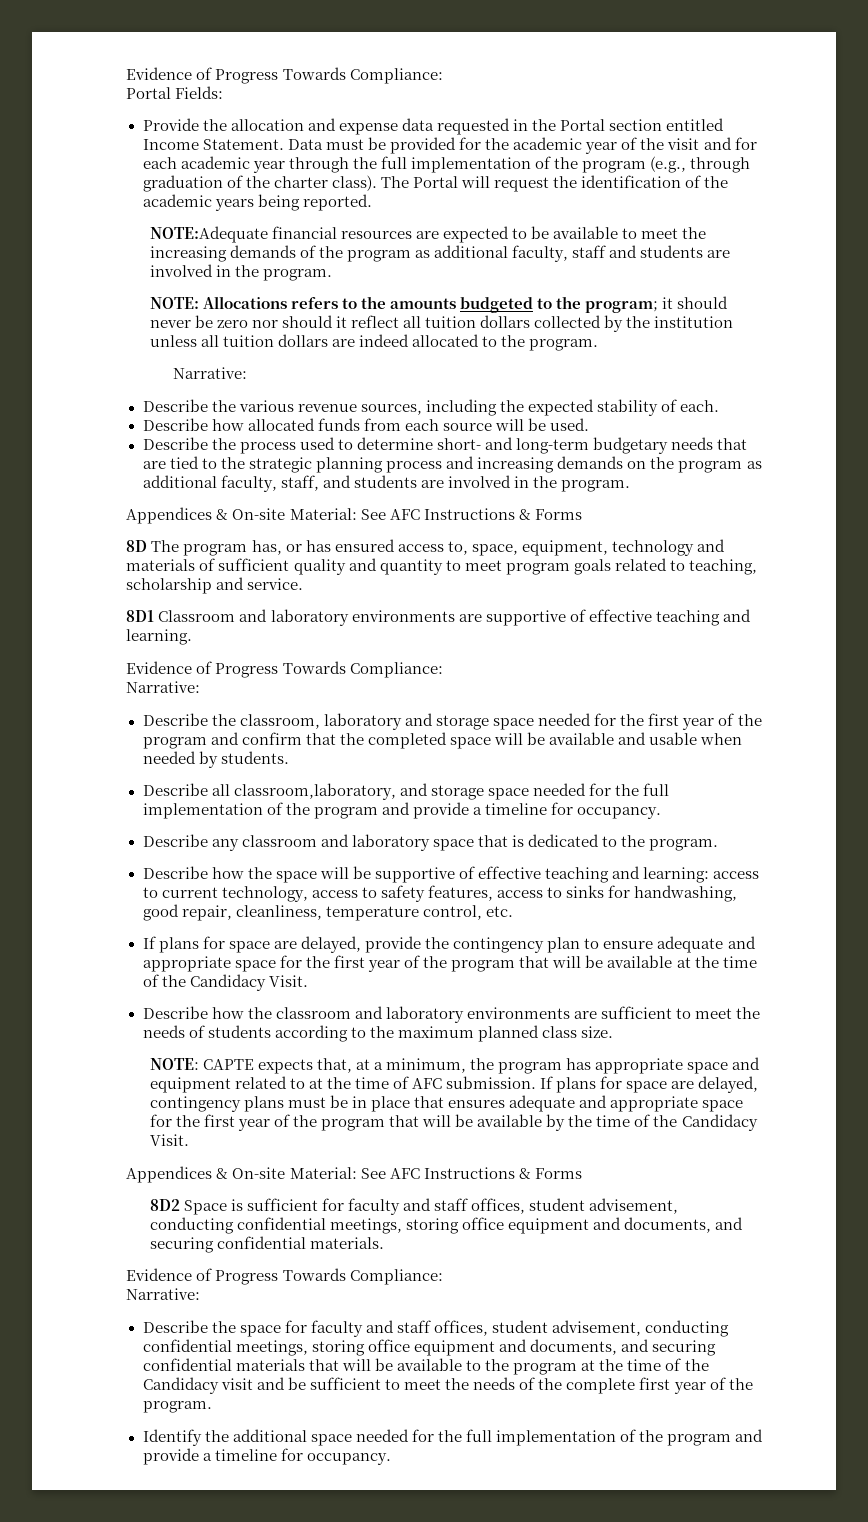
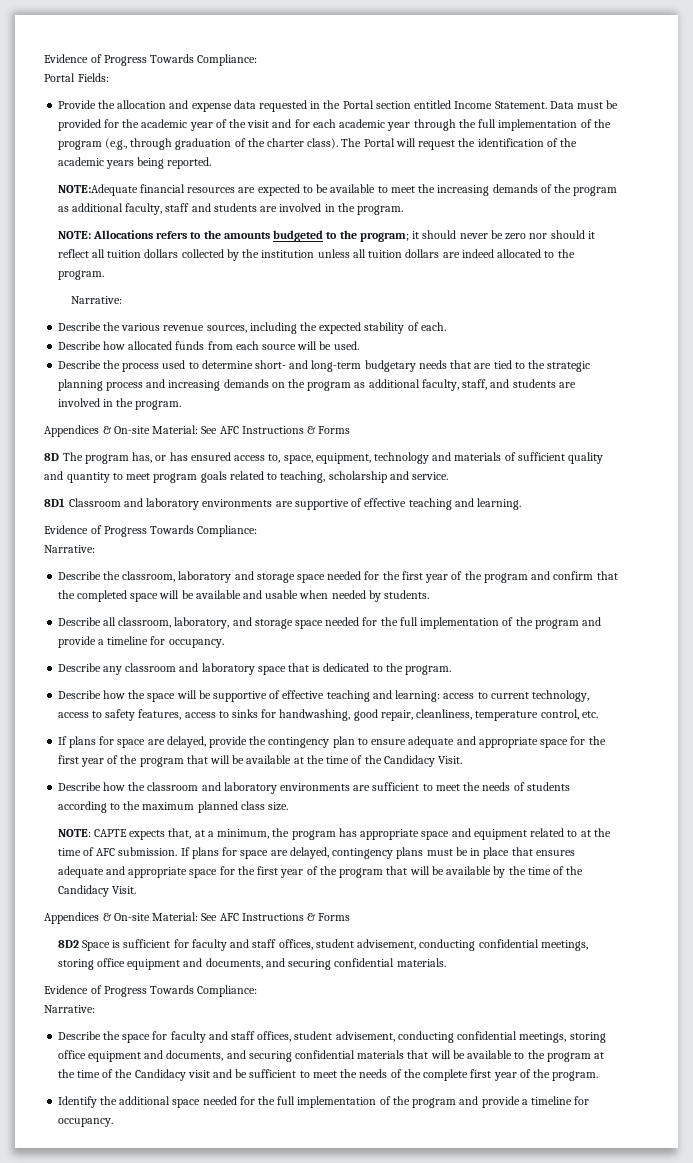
[233,783,396,800] classroom,laboratory, -> [118,617,230,629] classroom, laboratory,

